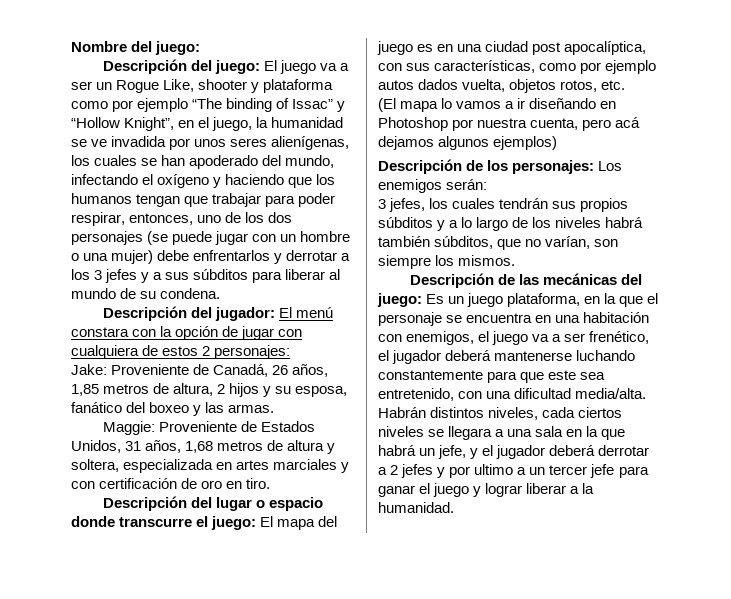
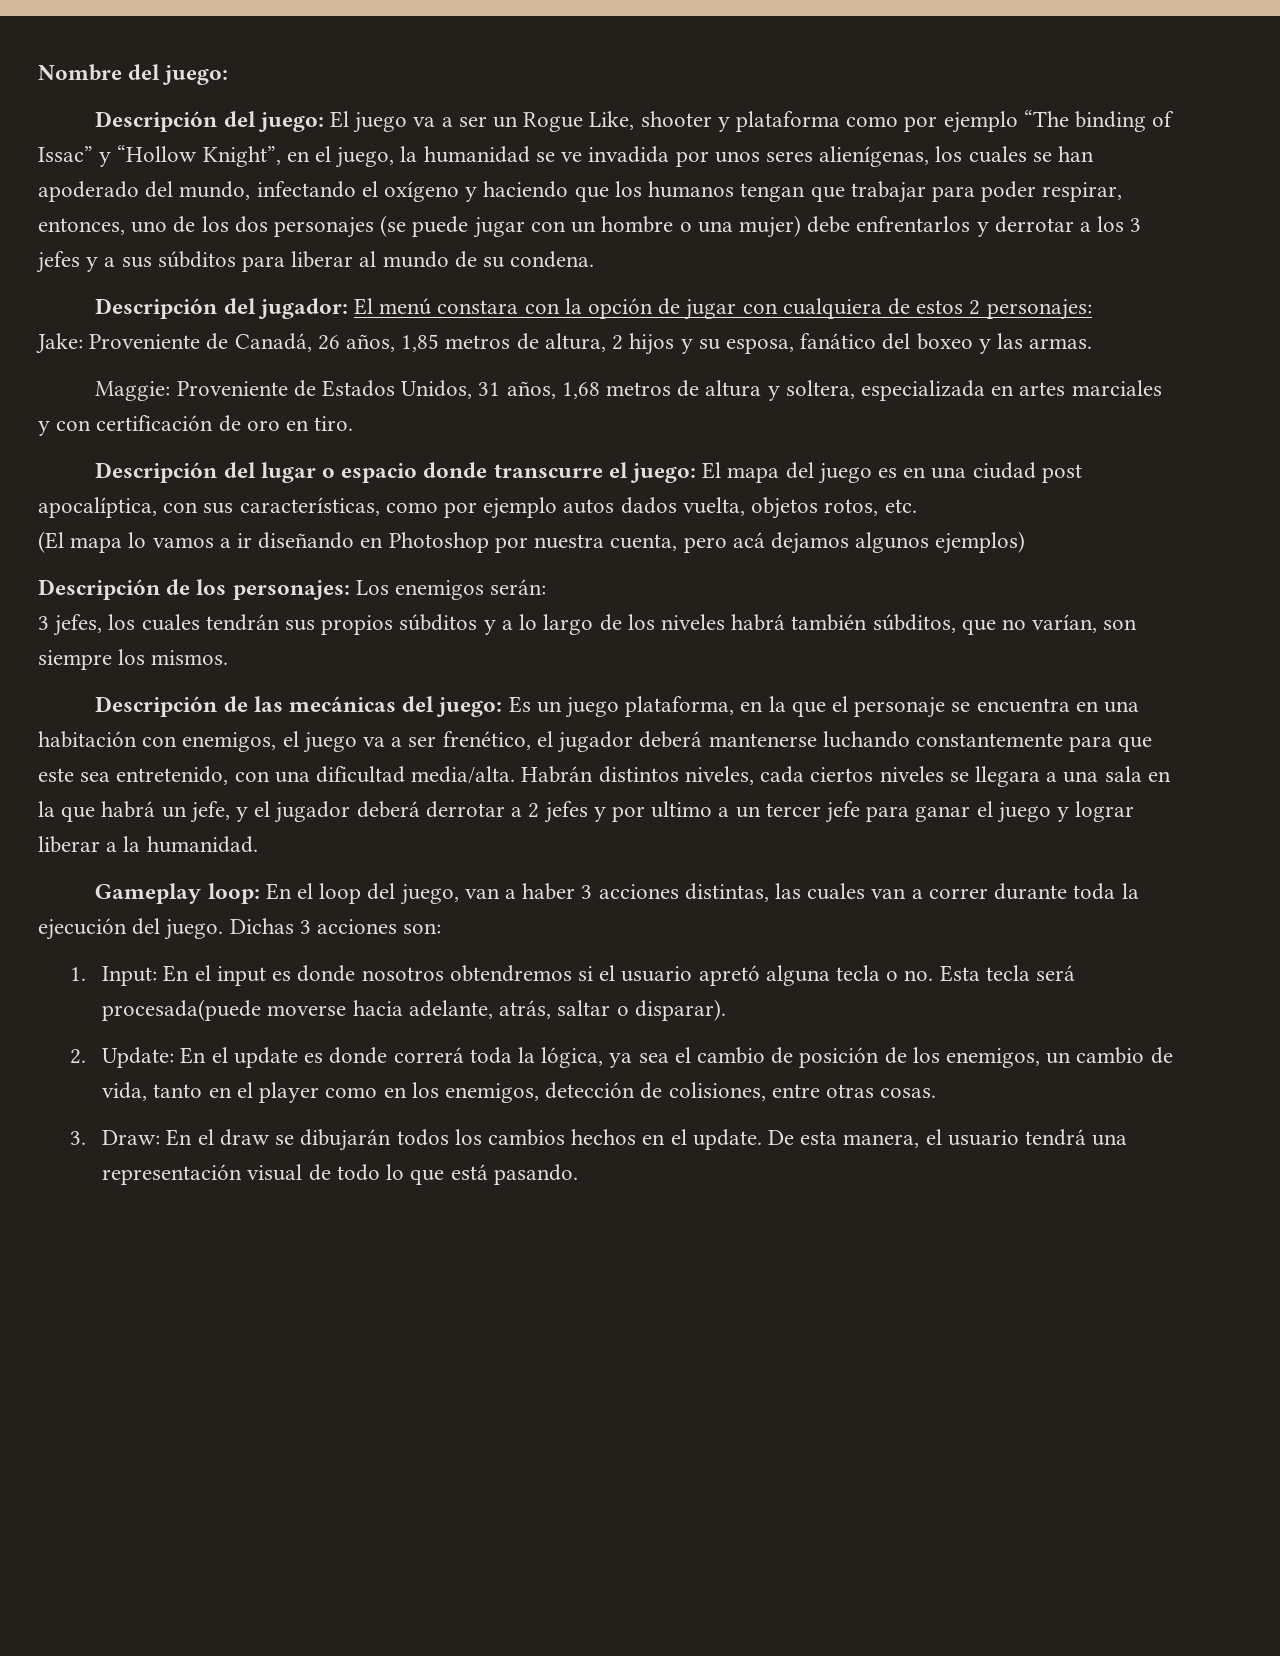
(454, 507) none -> [95,883,1139,905] [38,918,442,940] [70,965,1076,986] [102,999,726,1021] [70,1047,1173,1068] [102,1082,937,1103] [70,1129,1128,1151] [102,1164,578,1185] // Gameplay loop: En el loop del juego, van a haber 3 acciones distintas, las cuales van a correr durante toda la ejecución del juego. Dichas 3 acciones son: // 1. Input: En el input es donde nosotros obtendremos si el usuario apretó alguna tecla o no. Esta tecla será procesada(puede moverse hacia adelante, atrás, saltar o disparar). // 2. Update: En el update es donde correrá toda la lógica, ya sea el cambio de posición de los enemigos, un cambio de vida, tanto en el player como en los enemigos, detección de colisiones, entre otras cosas. // 3. Draw: En el draw se dibujarán todos los cambios hechos en el update. De esta manera, el usuario tendrá una representación visual de todo lo que está pasando.

